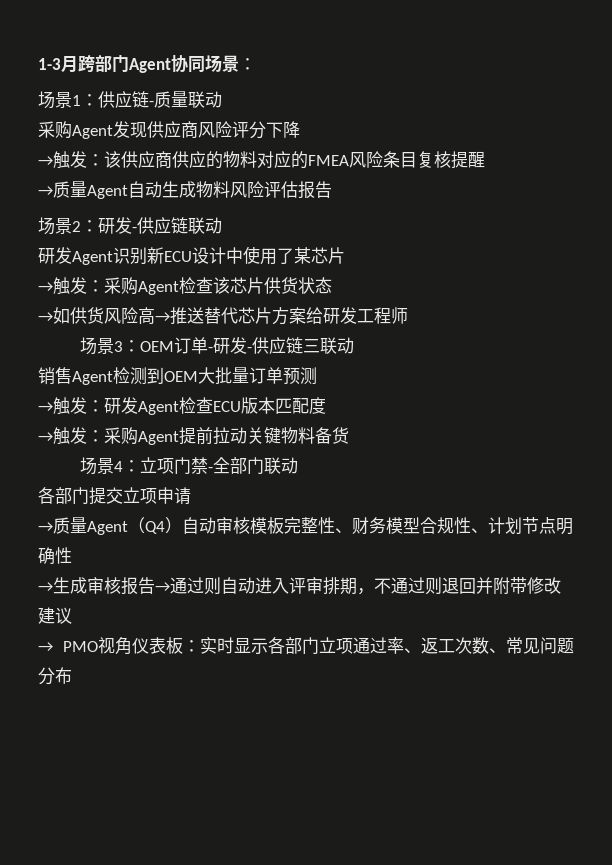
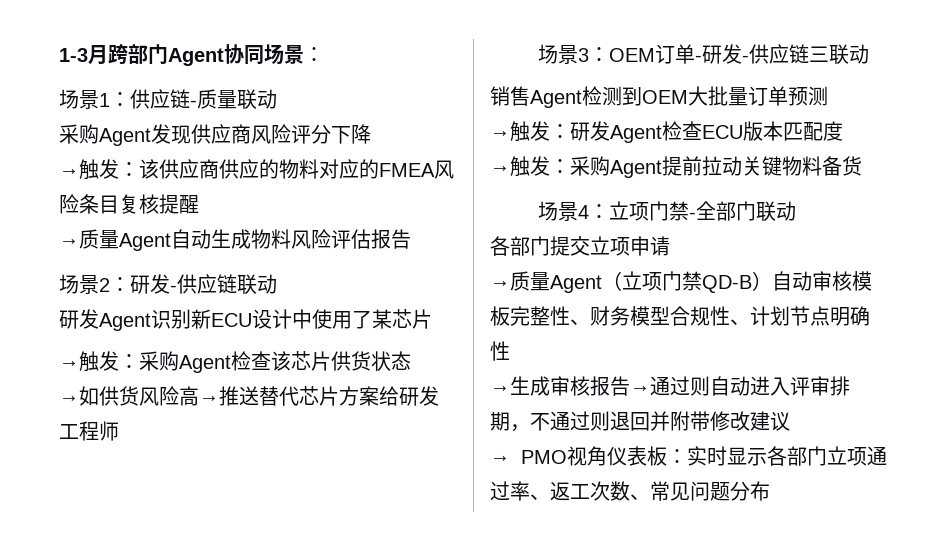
[145,521,165,534] Q4 -> [622,271,752,293] 立项门禁QD-B

